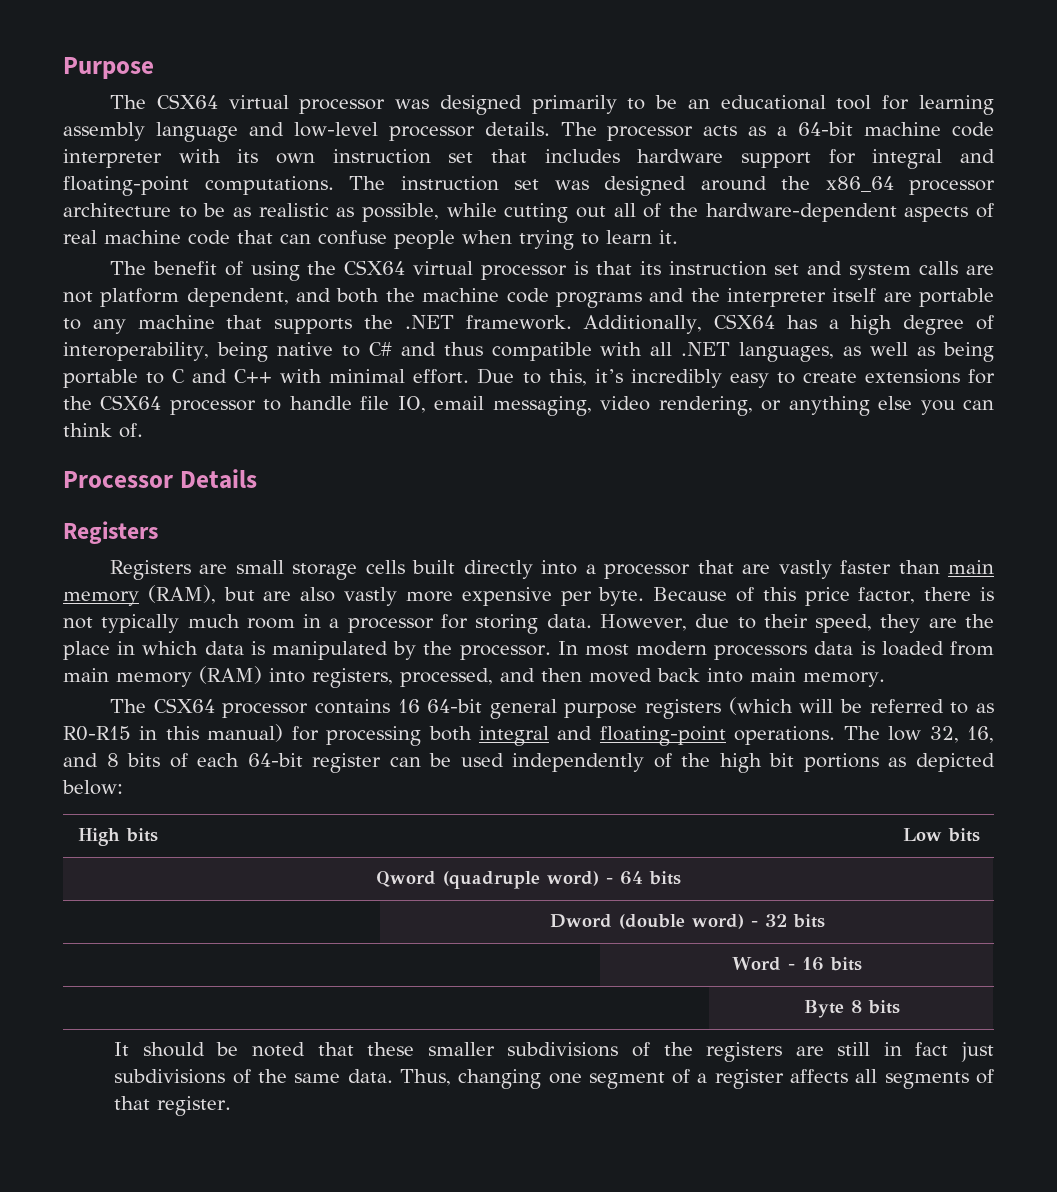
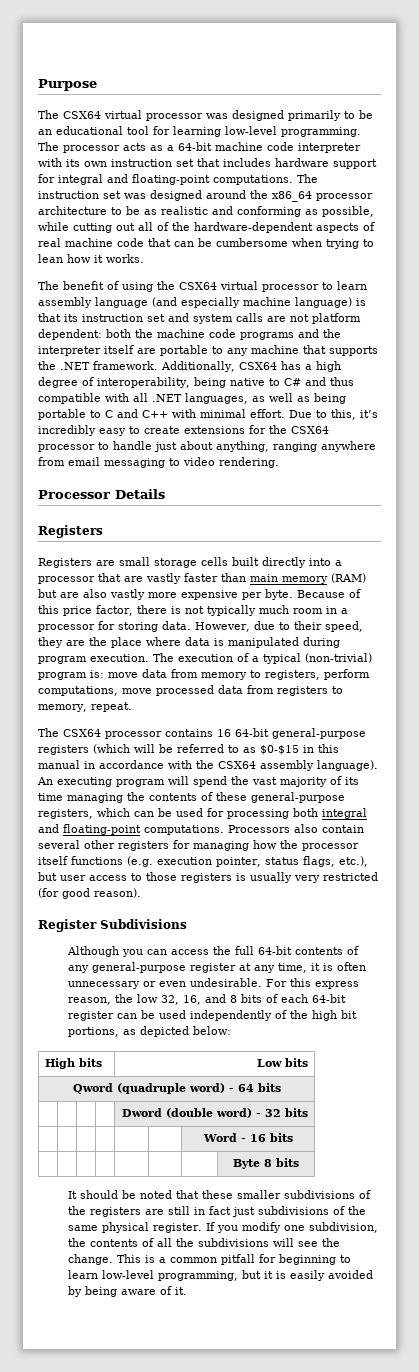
[63,122,550,142] assembly language and low-level processor details. -> [225,126,361,137] low-level programming.
(329, 210) none -> [212,206,301,217] and conforming
[318,230,455,249] confuse people -> [198,238,288,247] be cumbersome
[606,230,678,244] learn it. -> [38,254,144,263] lean how it works.
(568, 272) none -> [322,281,367,290] [38,297,352,308] to learn assembly language (and especially machine language)
[186,288,332,307] dependent, and -> [38,329,102,340] dependent:
[360,396,995,416] [63,423,143,438] file IO, email messaging, video rendering, or anything else you can think of. -> [154,441,376,452] [38,457,279,468] just about anything, ranging anywhere from email messaging to video rendering.
[147,585,216,604] (RAM), -> [331,573,366,583] (RAM)
[117,641,199,655] in which -> [146,637,181,646] where
[393,641,994,660] [63,666,885,688] by the processor. In most modern processors data is loaded from main memory (RAM) into registers, processed, and then moved back into main memory. -> [303,637,340,648] [38,653,372,664] [38,669,370,680] [38,685,343,696] [38,702,132,712] during program execution. The execution of a typical (non-trivial) program is: move data from memory to registers, perform computations, move processed data from registers to memory, repeat.
[489,699,638,719] general purpose -> [272,728,366,739] general-purpose
[63,726,131,741] R0-R15 -> [260,745,299,755] $0-$15
[207,724,284,742] manual) -> [38,760,378,771] [37,776,359,787] [38,792,345,803] [38,808,203,819] manual in accordance with the CSX64 assembly language). An executing program will spend the vast majority of its time managing the contents of these general-purpose registers, which can be used
[734,726,880,745] operations. The -> [144,824,364,835] [38,840,359,851] [38,856,368,867] [38,872,378,883] [38,888,141,899] [38,919,187,932] [66,946,359,957] [67,962,366,973] [67,978,359,989] [67,994,133,1005] computations. Processors also contain several other registers for managing how the processor itself functions (e.g. execution pointer, status flags, etc.), but user access to those registers is usually very restricted (for good reason). // Register Subdivisions // Although you can access the full 64-bit contents of any general-purpose register at any time, it is often unnecessary or even undesirable. For this express reason, the
[803,753,879,772] portions -> [67,1027,119,1037] portions,
[347,1069,994,1089] [114,1096,232,1116] data. Thus, changing one segment of a register affects all segments of that register. -> [101,1222,378,1233] [67,1238,340,1247] [67,1254,351,1265] [67,1270,373,1281] [67,1286,187,1297] physical register. If you modify one subdivision, the contents of all the subdivisions will see the change. This is a common pitfall for beginning to learn low-level programming, but it is easily avoided by being aware of it.

